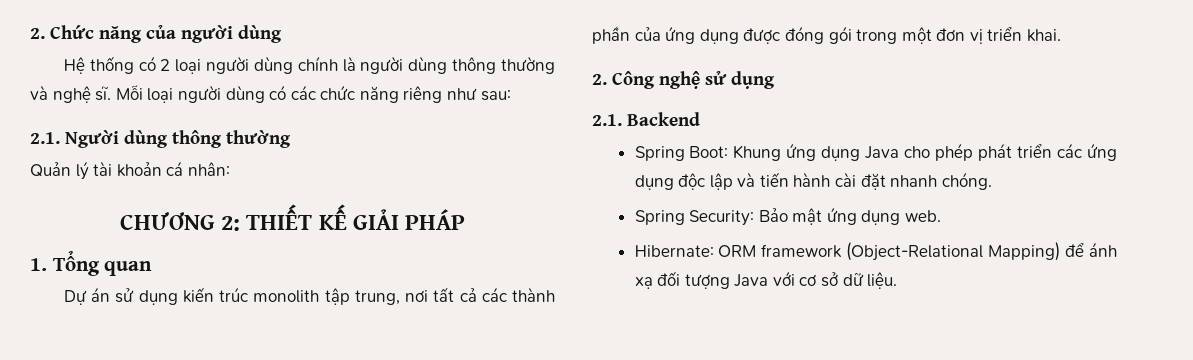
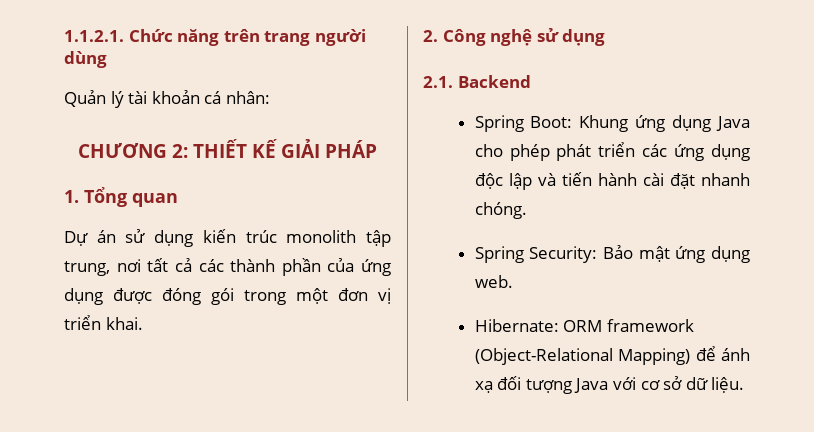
[30,28,45,39] 2. -> [64,30,124,42] 1.1.2.1.
[146,25,282,43] [63,56,555,74] [30,85,511,103] [30,130,291,148] của người dùng // Hệ thống có 2 loại người dùng chính là người dùng thông thường và nghệ sĩ. Mỗi loại người dùng có các chức năng riêng như sau: // 2.1. Người dùng thông thường -> [223,29,366,46] [64,51,107,68] trên trang người dùng

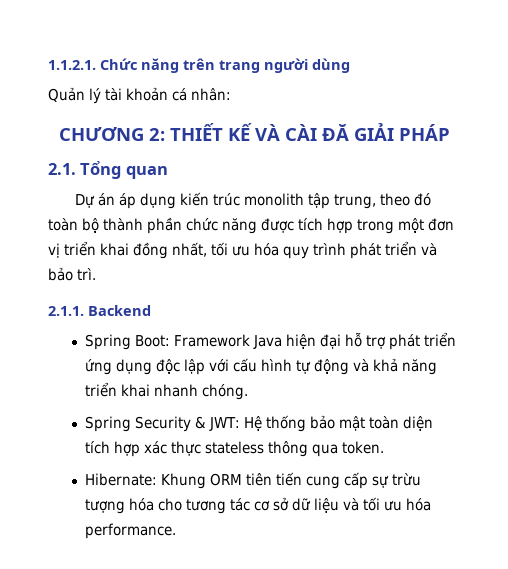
(277, 148) none -> [254,124,349,141] VÀ CÀI ĐĂ
[64,190,79,203] 1. -> [48,163,76,175] 2.1.
[125,229,146,243] sử -> [118,193,136,209] áp
[116,258,391,276] [64,288,234,305] nơi tất cả các thành phần của ứng dụng được đóng gói -> [379,193,431,206] [48,217,353,234] theo đó toàn bộ thành phần chức năng được tích hợp
[105,317,143,330] [423,28,606,46] [423,75,531,88] [474,115,750,132] [474,142,668,161] khai. // 2. Công nghệ sử dụng // 2.1. Backend // Spring Boot: Khung ứng dụng Java cho phép phát triển các -> [100,241,437,259] [48,267,96,281] [48,305,151,316] [84,332,456,350] khai đồng nhất, tối ưu hóa quy trình phát triển và bảo trì. // 2.1.1. Backend // Spring Boot: Framework Java hiện đại hỗ trợ phát triển
[537,172,750,189] [474,202,527,219] [474,245,750,263] [474,275,513,288] [474,319,694,332] [474,346,750,365] [474,376,745,394] và tiến hành cài đặt nhanh chóng. // Spring Security: Bảo mật ứng dụng web. // Hibernate: ORM framework (Object-Relational Mapping) để ánh xạ đối tượng Java với cơ sở dữ liệu. -> [208,358,437,375] [84,382,248,400] [84,415,433,432] [84,441,384,457] [84,472,421,489] [84,497,431,514] [84,523,176,539] với cấu hình tự động và khả năng triển khai nhanh chóng. // Spring Security & JWT: Hệ thống bảo mật toàn diện tích hợp xác thực stateless thông qua token. // Hibernate: Khung ORM tiên tiến cung cấp sự trừu tượng hóa cho tương tác cơ sở dữ liệu và tối ưu hóa performance.

